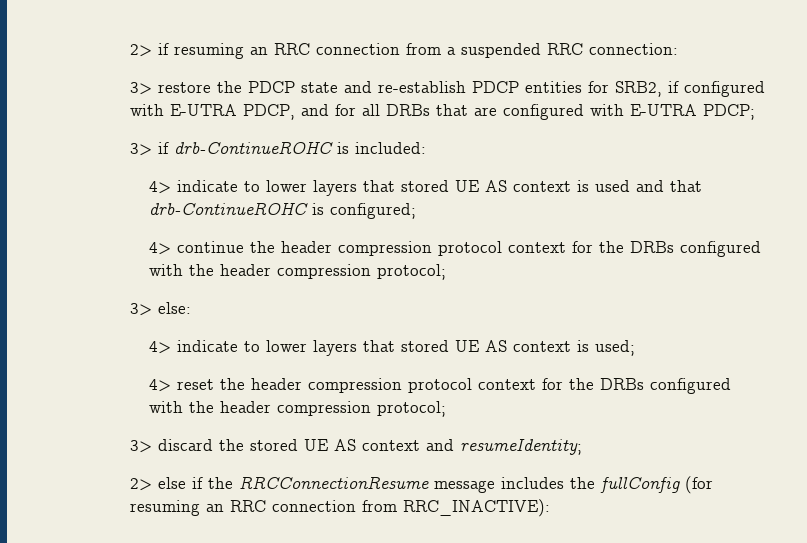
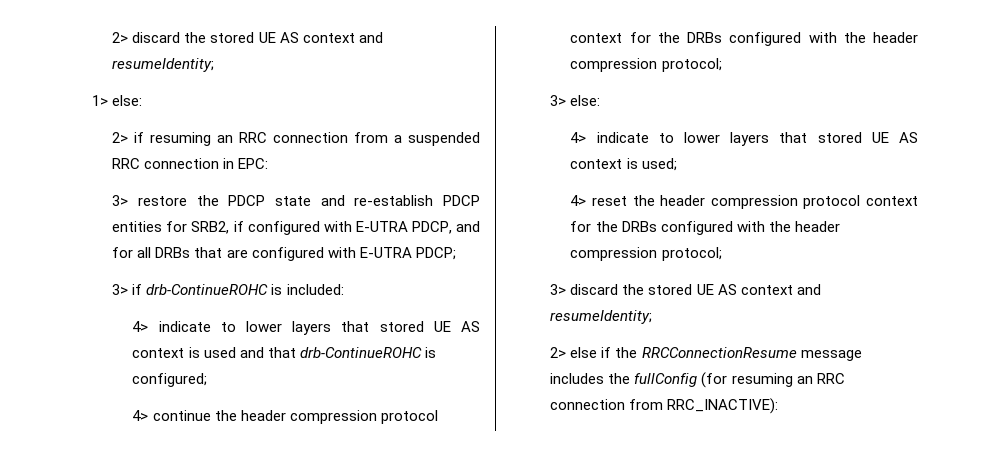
[129,44,152,57] 2> -> [112,32,383,43] [112,58,215,72] [92,95,143,106] [112,132,129,143] 2> discard the stored UE AS context and resumeIdentity; // 1> else: // 2>
[588,43,678,55] connection: -> [144,158,269,169] connection in EPC:

